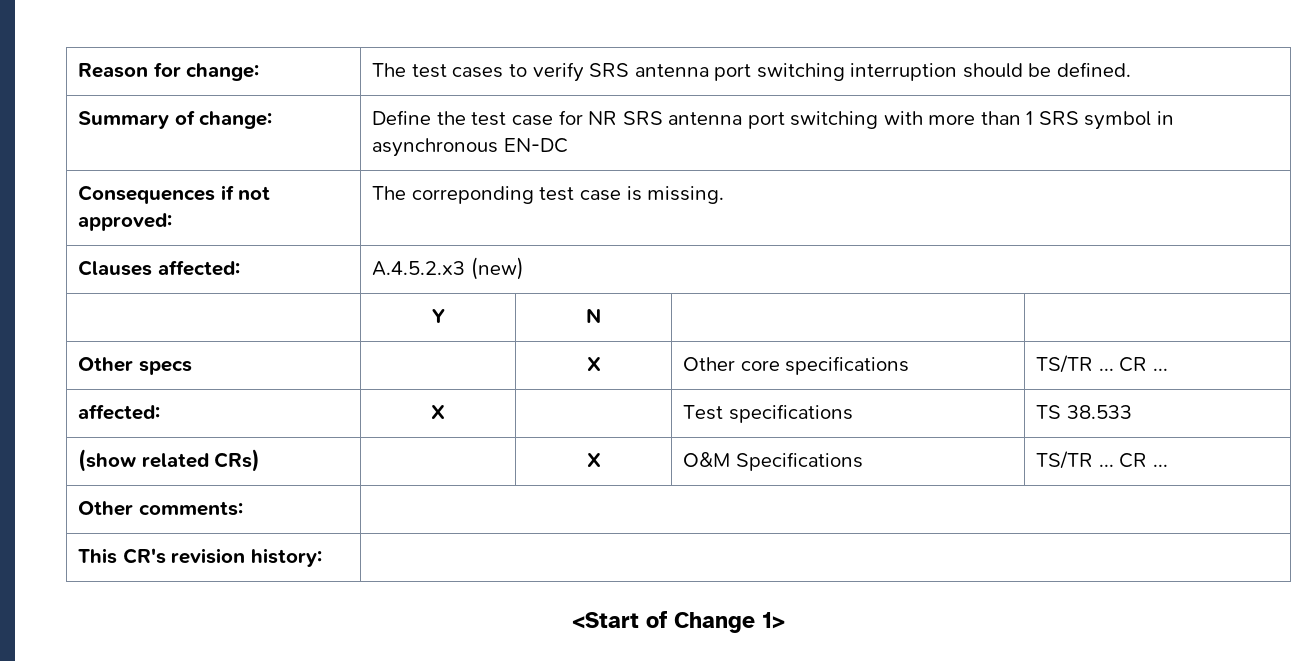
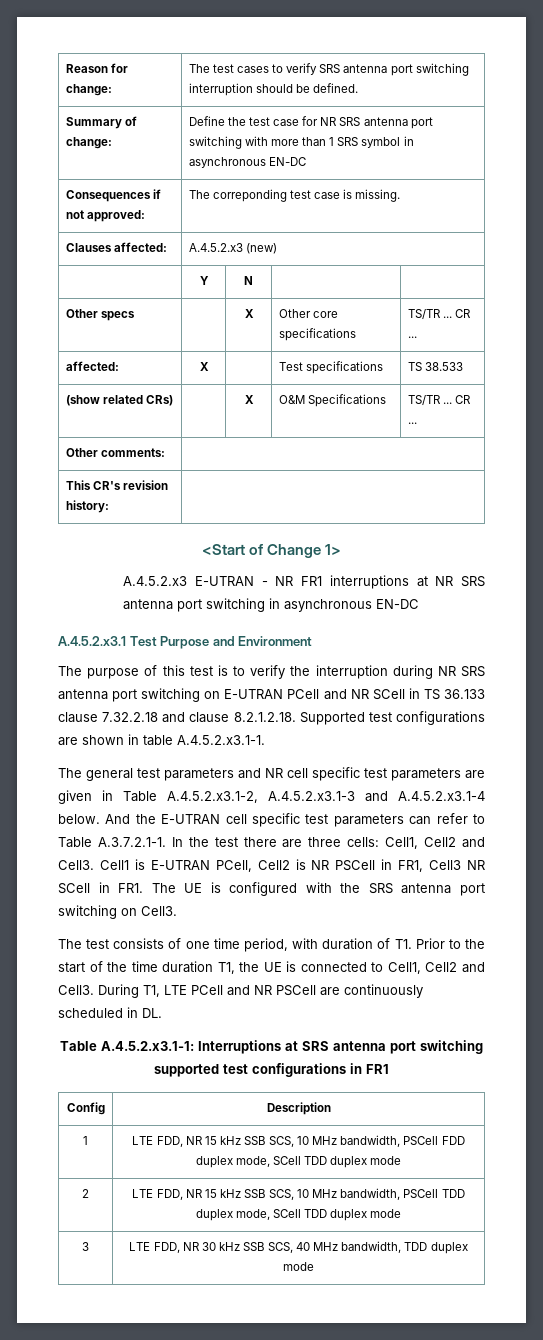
(785, 620) none -> [123,575,485,589] [123,598,420,612] [58,636,313,649] [58,665,486,679] [58,688,485,702] [58,711,485,725] [58,734,265,746] [58,767,485,781] [58,790,485,804] [58,813,485,827] [58,837,486,849] [58,859,486,872] [58,882,486,896] [58,905,177,919] [58,938,485,952] [58,961,486,974] [58,984,423,998] [58,1007,162,1018] [60,1040,483,1054] [154,1063,389,1077] [66,1102,105,1115] [266,1102,331,1115] [83,1136,88,1145] [132,1135,465,1147] [195,1156,402,1168] [82,1189,89,1198] [132,1188,465,1200] [195,1209,402,1221] [82,1242,89,1251] [129,1241,468,1254] [283,1262,314,1271] // A.4.5.2.x3 E-UTRAN - NR FR1 interruptions at NR SRS antenna port switching in asynchronous EN-DC // A.4.5.2.x3.1 Test Purpose and Environment // The purpose of this test is to verify the interruption during NR SRS antenna port switching on E-UTRAN PCell and NR SCell in TS 36.133 clause 7.32.2.18 and clause 8.2.1.2.18. Supported test configurations are shown in table A.4.5.2.x3.1-1. // The general test parameters and NR cell specific test parameters are given in Table A.4.5.2.x3.1-2, A.4.5.2.x3.1-3 and A.4.5.2.x3.1-4 below. And the E-UTRAN cell specific test parameters can refer to Table A.3.7.2.1-1. In the test there are three cells: Cell1, Cell2 and Cell3. Cell1 is E-UTRAN PCell, Cell2 is NR PSCell in FR1, Cell3 NR SCell in FR1. The UE is configured with the SRS antenna port switching on Cell3. // The test consists of one time period, with duration of T1. Prior to the start of the time duration T1, the UE is connected to Cell1, Cell2 and Cell3. During T1, LTE PCell and NR PSCell are continuously scheduled in DL. // Table A.4.5.2.x3.1-1: Interruptions at SRS antenna port switching supported test configurations in FR1 // Config | Description // 1 | LTE FDD, NR 15 kHz SSB SCS, 10 MHz bandwidth, PSCell FDD duplex mode, SCell TDD duplex mode // 2 | LTE FDD, NR 15 kHz SSB SCS, 10 MHz bandwidth, PSCell TDD duplex mode, SCell TDD duplex mode // 3 | LTE FDD, NR 30 kHz SSB SCS, 40 MHz bandwidth, TDD duplex mode

